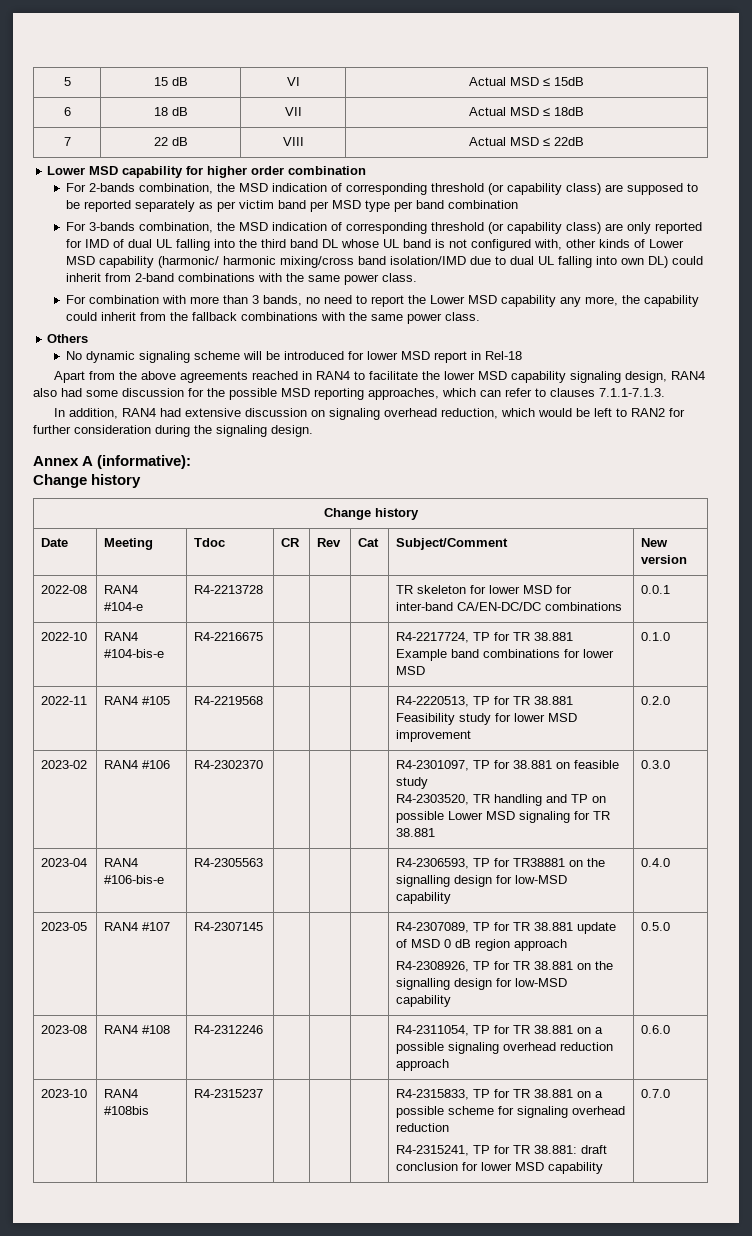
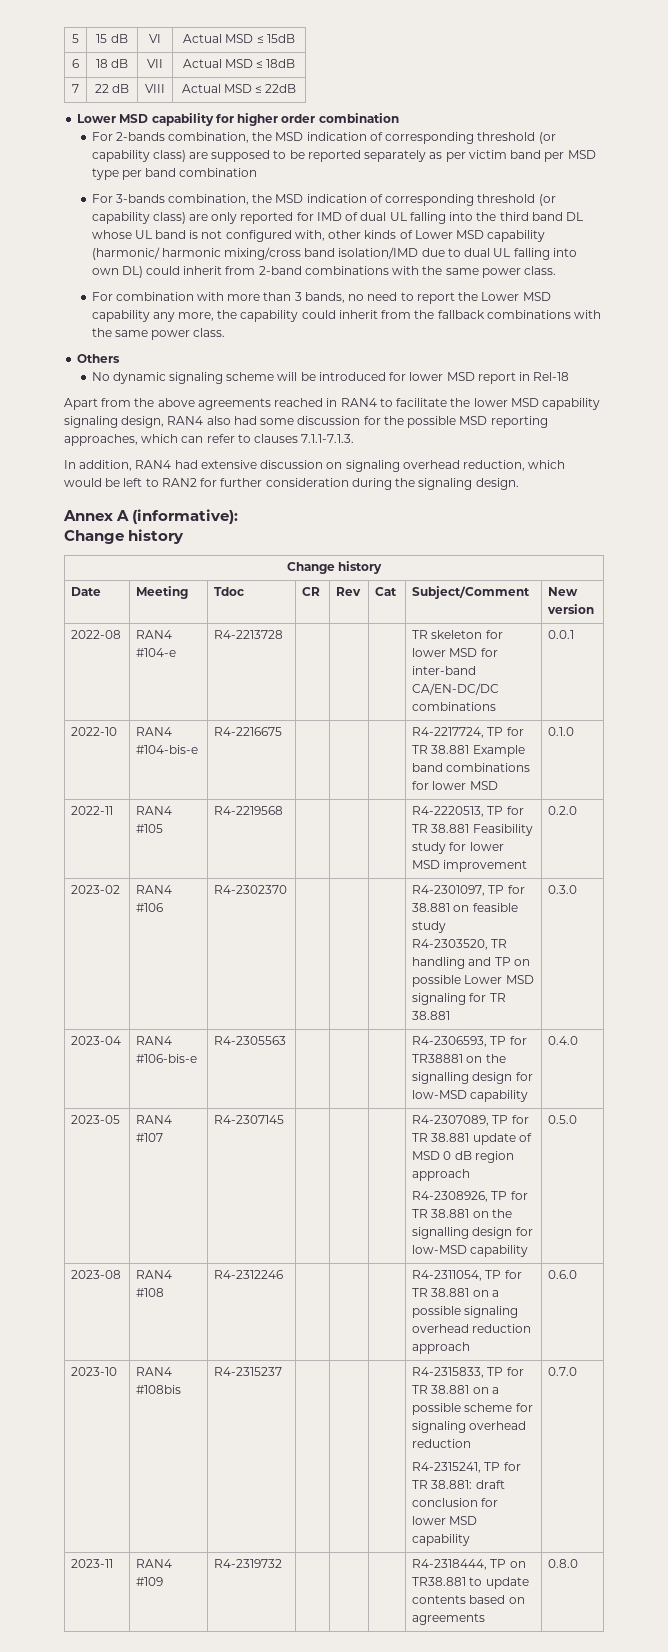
(671, 1093) none -> [71,1559,114,1568] [136,1559,173,1568] [136,1577,164,1586] [214,1559,283,1568] [412,1559,526,1570] [412,1577,529,1589] [412,1595,525,1604] [412,1613,486,1625] [548,1559,579,1568] // 2023-11 | RAN4 #109 | R4-2319732 | | | | R4-2318444, TP on TR38.881 to update contents based on agreements | 0.8.0

